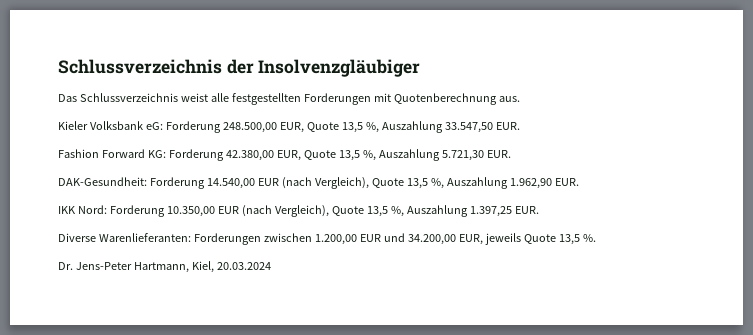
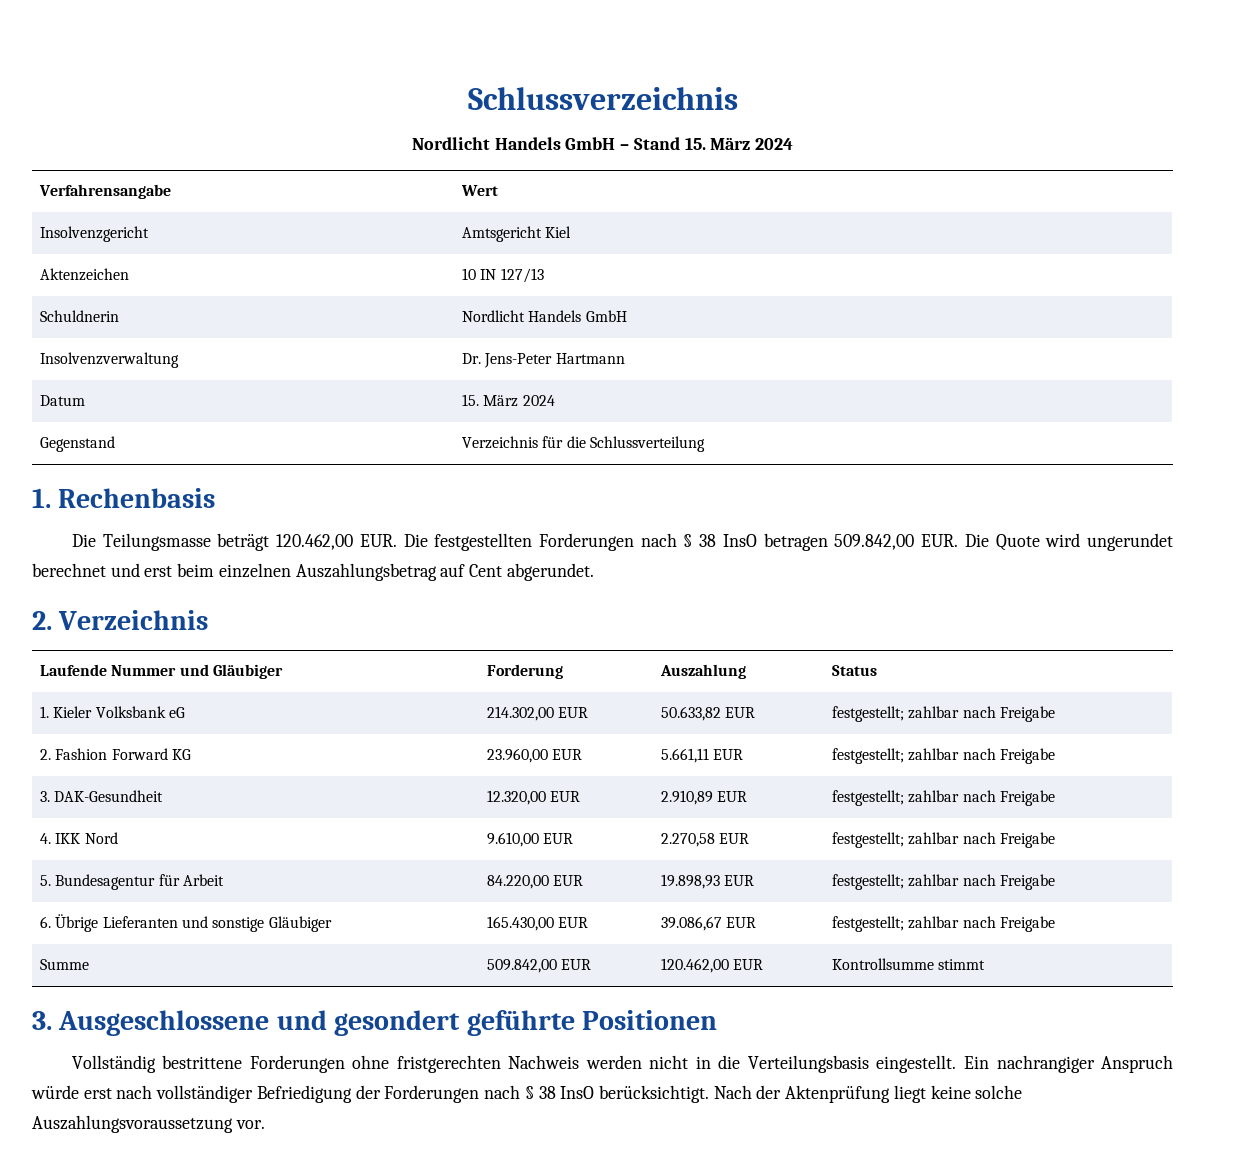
[58,59,421,77] [58,93,520,105] [58,121,520,133] [58,149,511,161] [58,177,579,189] [58,205,539,217] [58,233,596,245] [58,261,271,273] Schlussverzeichnis der Insolvenzgläubiger // Das Schlussverzeichnis weist alle festgestellten Forderungen mit Quotenberechnung aus. // Kieler Volksbank eG: Forderung 248.500,00 EUR, Quote 13,5 %, Auszahlung 33.547,50 EUR. // Fashion Forward KG: Forderung 42.380,00 EUR, Quote 13,5 %, Auszahlung 5.721,30 EUR. // DAK-Gesundheit: Forderung 14.540,00 EUR (nach Vergleich), Quote 13,5 %, Auszahlung 1.962,90 EUR. // IKK Nord: Forderung 10.350,00 EUR (nach Vergleich), Quote 13,5 %, Auszahlung 1.397,25 EUR. // Diverse Warenlieferanten: Forderungen zwischen 1.200,00 EUR und 34.200,00 EUR, jeweils Quote 13,5 %. // Dr. Jens-Peter Hartmann, Kiel, 20.03.2024 -> [467,87,738,110] [411,137,794,150] [38,184,171,199] [460,185,498,196] [39,226,149,242] [461,226,572,242] [39,268,129,281] [461,268,544,283] [39,310,119,322] [461,310,627,322] [39,352,179,368] [461,353,625,368] [39,395,85,406] [461,394,555,407] [39,436,115,452] [461,436,705,452] [32,488,216,508] [71,533,1174,551] [32,563,594,581] [32,610,209,630] [39,664,283,679] [486,664,563,679] [659,664,746,679] [831,665,877,676] [39,706,185,718] [486,706,589,721] [660,706,756,721] [831,706,1055,722] [39,748,191,760] [486,748,583,763] [660,748,744,763] [831,748,1055,764] [39,790,164,802] [486,790,581,805] [660,790,748,805] [831,790,1055,806] [39,832,118,844] [486,832,574,847] [660,833,750,847] [831,832,1055,848] [39,874,224,890] [486,875,584,889] [660,874,755,889] [831,874,1055,890] [39,914,332,932] [486,916,589,931] [660,916,757,931] [831,916,1055,932] [39,959,89,970] [486,959,592,973] [660,958,764,973] [831,958,986,970] [32,1010,718,1036] [71,1055,1174,1073] [31,1085,1023,1103] [32,1115,265,1133] Schlussverzeichnis // Nordlicht Handels GmbH – Stand 15. März 2024 // Verfahrensangabe | Wert // Insolvenzgericht | Amtsgericht Kiel // Aktenzeichen | 10 IN 127/13 // Schuldnerin | Nordlicht Handels GmbH // Insolvenzverwaltung | Dr. Jens-Peter Hartmann // Datum | 15. März 2024 // Gegenstand | Verzeichnis für die Schlussverteilung // 1. Rechenbasis // Die Teilungsmasse beträgt 120.462,00 EUR. Die festgestellten Forderungen nach § 38 InsO betragen 509.842,00 EUR. Die Quote wird ungerundet berechnet und erst beim einzelnen Auszahlungsbetrag auf Cent abgerundet. // 2. Verzeichnis // Laufende Nummer und Gläubiger | Forderung | Auszahlung | Status // 1. Kieler Volksbank eG | 214.302,00 EUR | 50.633,82 EUR | festgestellt; zahlbar nach Freigabe // 2. Fashion Forward KG | 23.960,00 EUR | 5.661,11 EUR | festgestellt; zahlbar nach Freigabe // 3. DAK-Gesundheit | 12.320,00 EUR | 2.910,89 EUR | festgestellt; zahlbar nach Freigabe // 4. IKK Nord | 9.610,00 EUR | 2.270,58 EUR | festgestellt; zahlbar nach Freigabe // 5. Bundesagentur für Arbeit | 84.220,00 EUR | 19.898,93 EUR | festgestellt; zahlbar nach Freigabe // 6. Übrige Lieferanten und sonstige Gläubiger | 165.430,00 EUR | 39.086,67 EUR | festgestellt; zahlbar nach Freigabe // Summe | 509.842,00 EUR | 120.462,00 EUR | Kontrollsumme stimmt // 3. Ausgeschlossene und gesondert geführte Positionen // Vollständig bestrittene Forderungen ohne fristgerechten Nachweis werden nicht in die Verteilungsbasis eingestellt. Ein nachrangiger Anspruch würde erst nach vollständiger Befriedigung der Forderungen nach § 38 InsO berücksichtigt. Nach der Aktenprüfung liegt keine solche Auszahlungsvoraussetzung vor.

